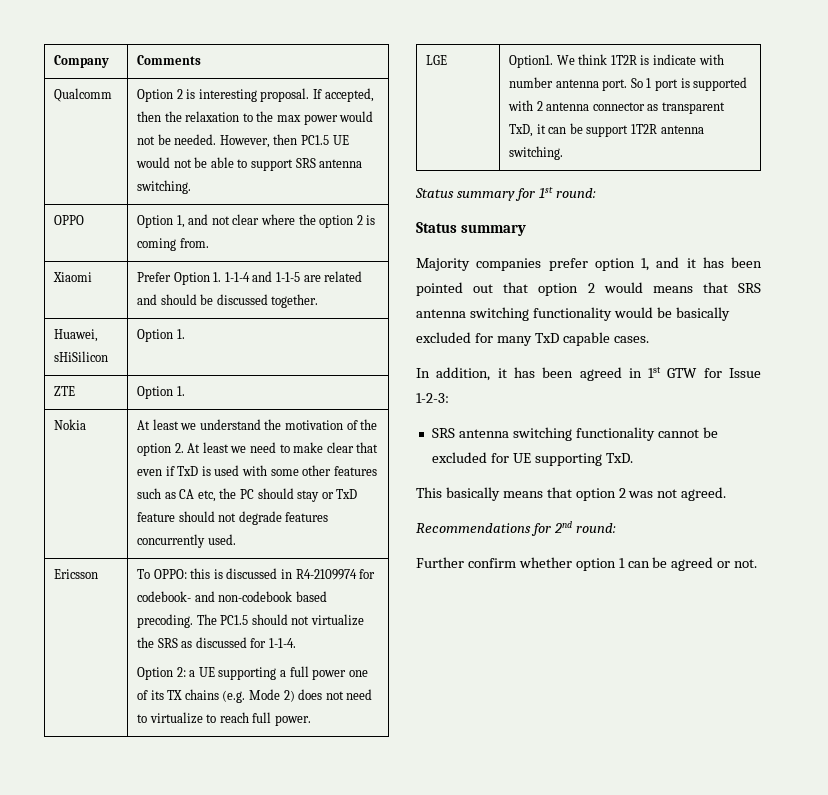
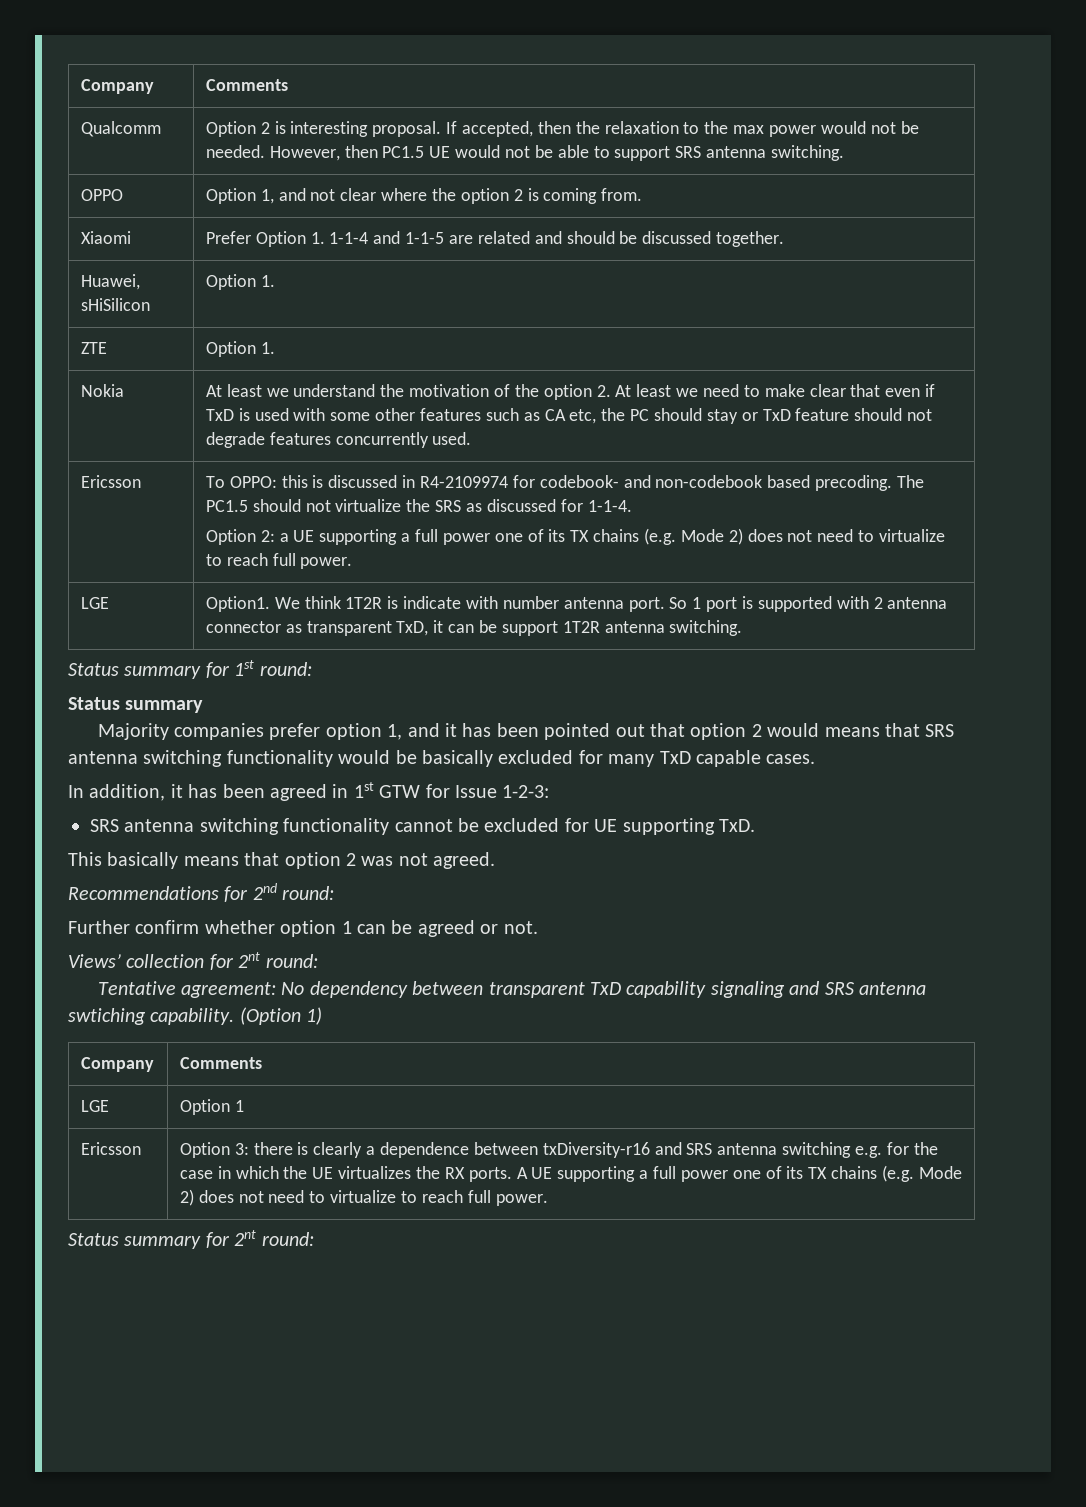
(758, 563) none -> [68,952,318,970] [97,981,927,998] [68,1007,323,1025] [80,1057,154,1072] [179,1057,262,1069] [80,1100,109,1112] [179,1099,244,1115] [80,1142,141,1155] [179,1142,938,1158] [179,1165,962,1182] [179,1189,548,1206] [68,1230,314,1249] // Views’ collection for 2nt round: // Tentative agreement: No dependency between transparent TxD capability signaling and SRS antenna swtiching capability. (Option 1) // Company | Comments // LGE | Option 1 // Ericsson | Option 3: there is clearly a dependence between txDiversity-r16 and SRS antenna switching e.g. for the case in which the UE virtualizes the RX ports. A UE supporting a full power one of its TX chains (e.g. Mode 2) does not need to virtualize to reach full power. // Status summary for 2nt round:

